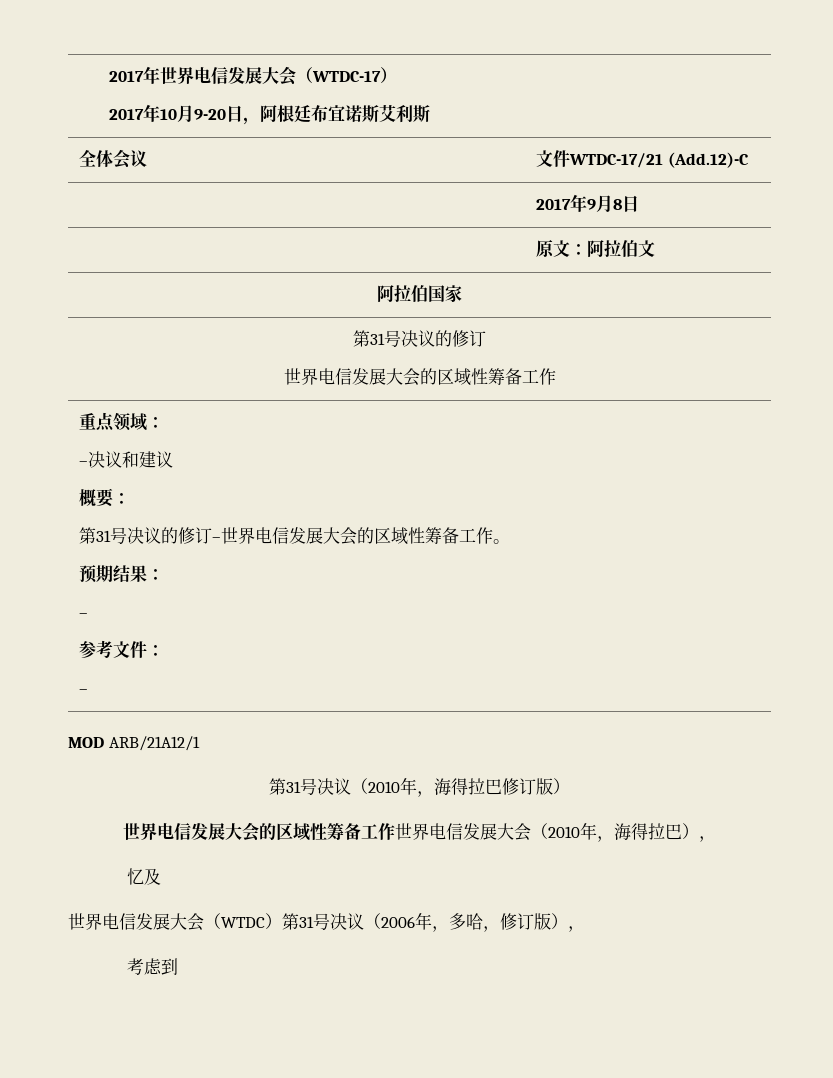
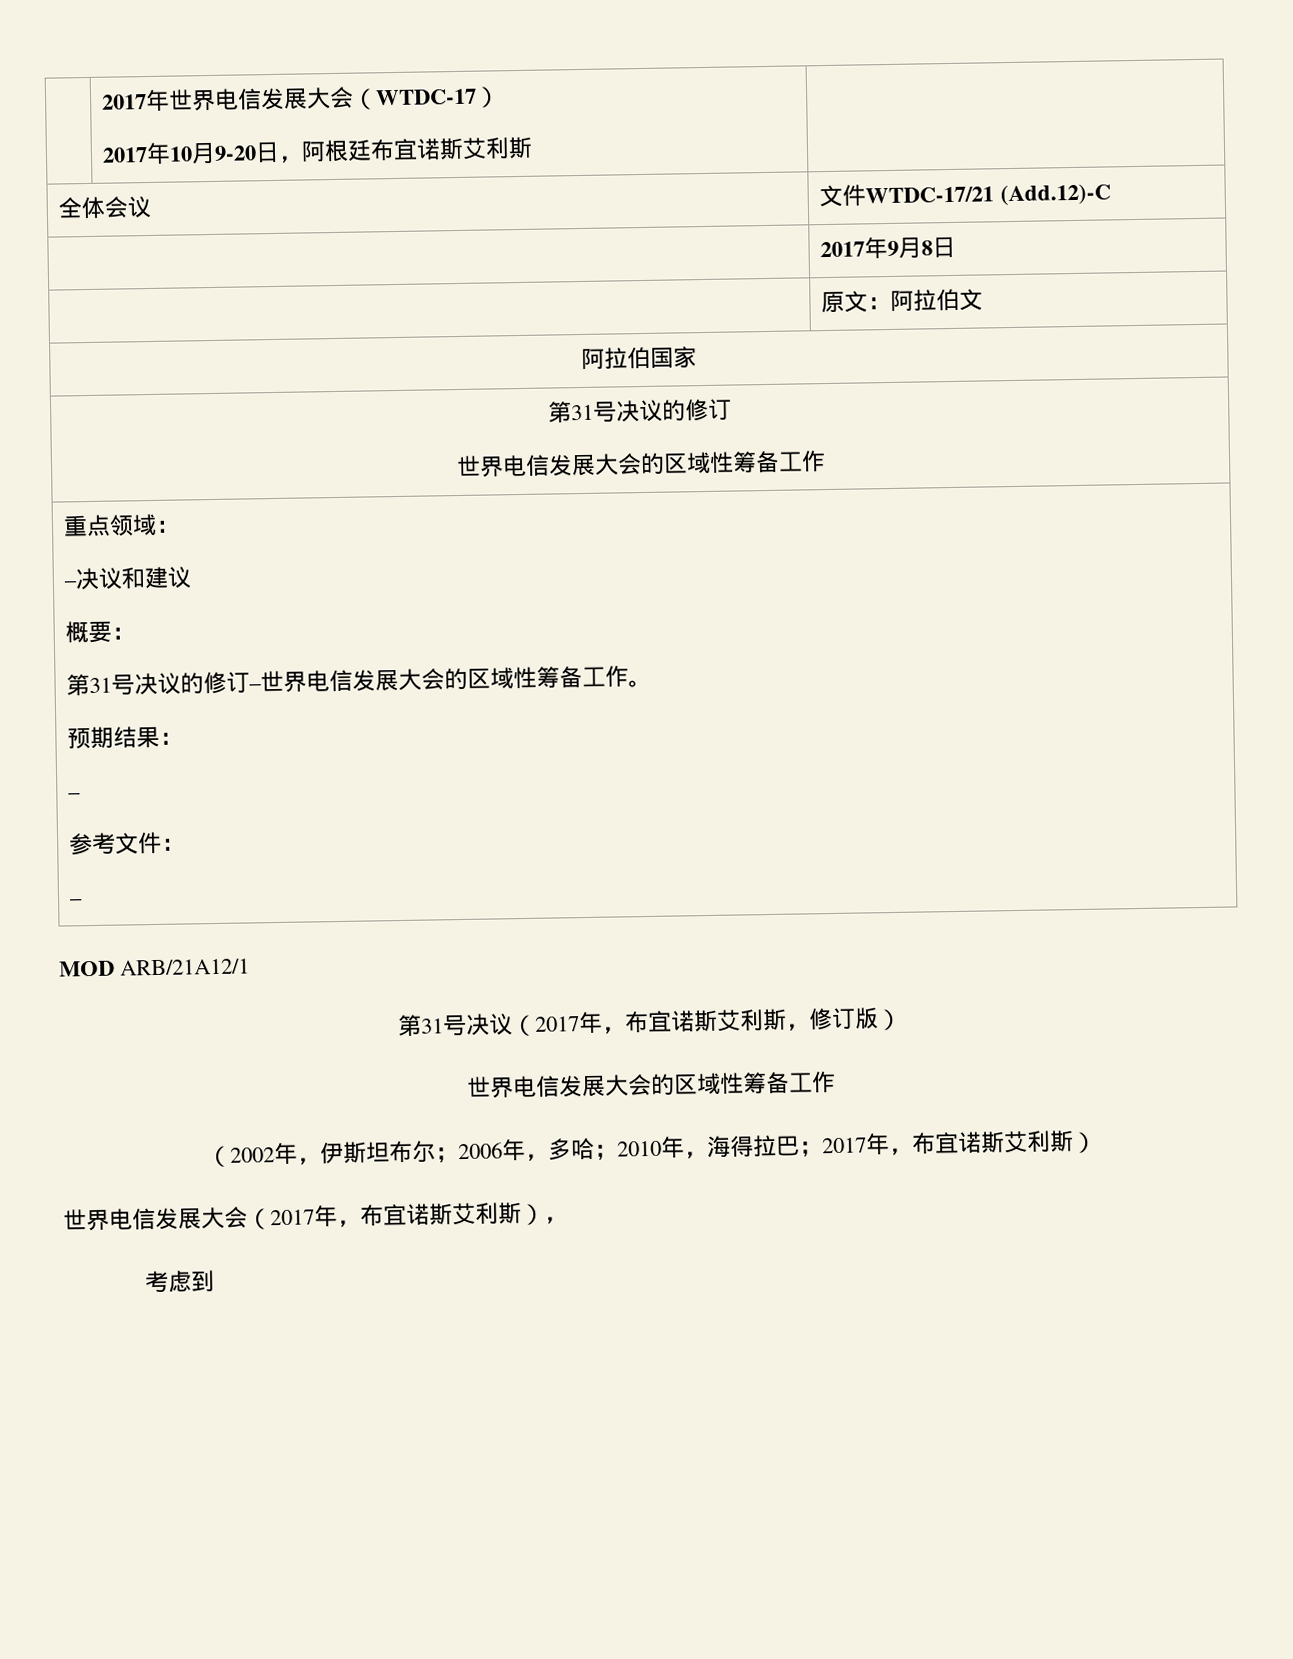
[368,777,502,797] 2010年，海得拉巴 -> [535,1008,810,1034] 2017年，布宜诺斯艾利斯，
[395,822,716,842] [127,868,162,885] [68,912,551,932] 世界电信发展大会（2010年，海得拉巴）， // 忆及 // 世界电信发展大会（WTDC）第31号决议（2006年，多哈，修订版 -> [207,1130,1097,1168] [63,1202,522,1232] // （2002年，伊斯坦布尔；2006年，多哈；2010年，海得拉巴；2017年，布宜诺斯艾利斯） // 世界电信发展大会（2017年，布宜诺斯艾利斯

